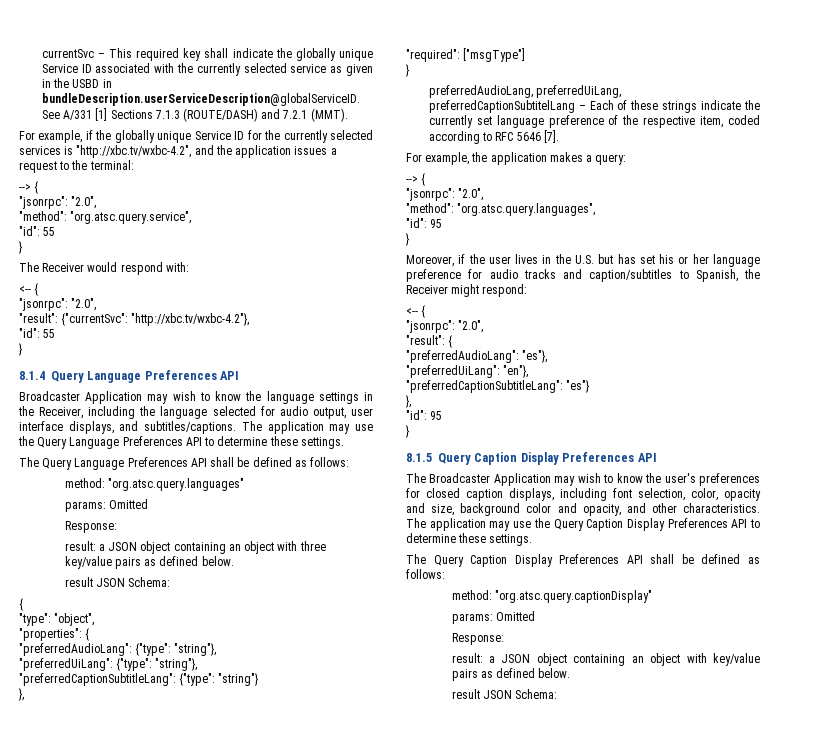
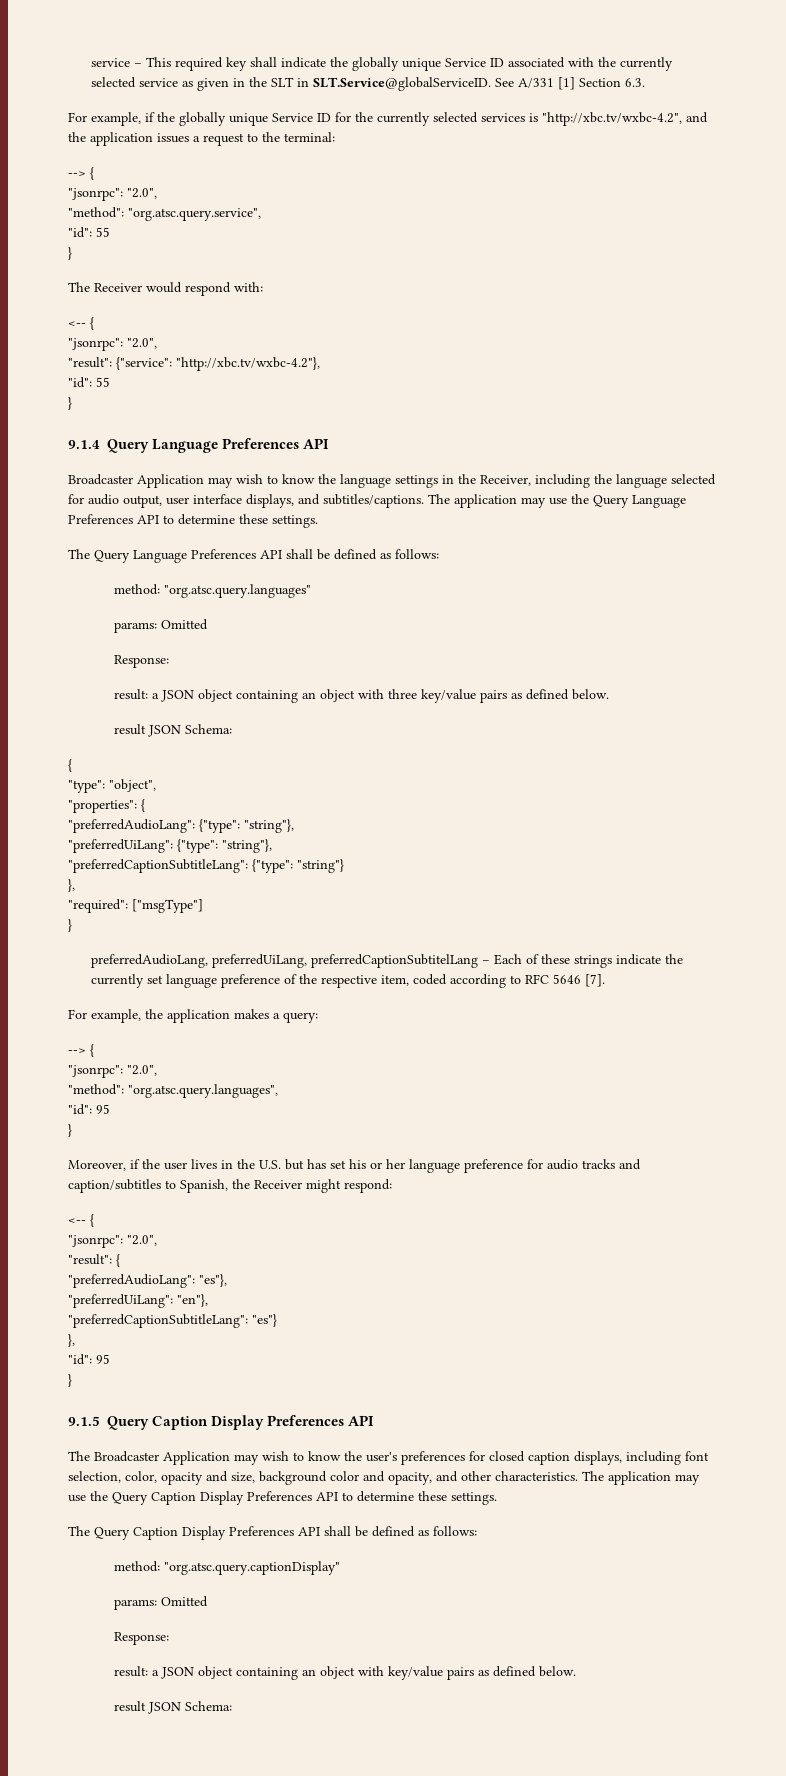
[41,49,94,58] currentSvc -> [90,58,130,67] service
[72,79,112,88] [41,93,360,106] [41,108,348,122] USBD in bundleDescription.userServiceDescription@globalServiceID. See A/331 [1] Sections 7.1.3 (ROUTE/DASH) and 7.2.1 (MMT). -> [270,77,645,91] SLT in SLT.Service@globalServiceID. See A/331 [1] Section 6.3.
[61,313,129,326] {"currentSvc": -> [116,357,172,370] {"service":
[19,371,45,380] 8.1.4 -> [68,440,100,449] 9.1.4
[406,453,432,462] 8.1.5 -> [68,1416,100,1426] 9.1.5

